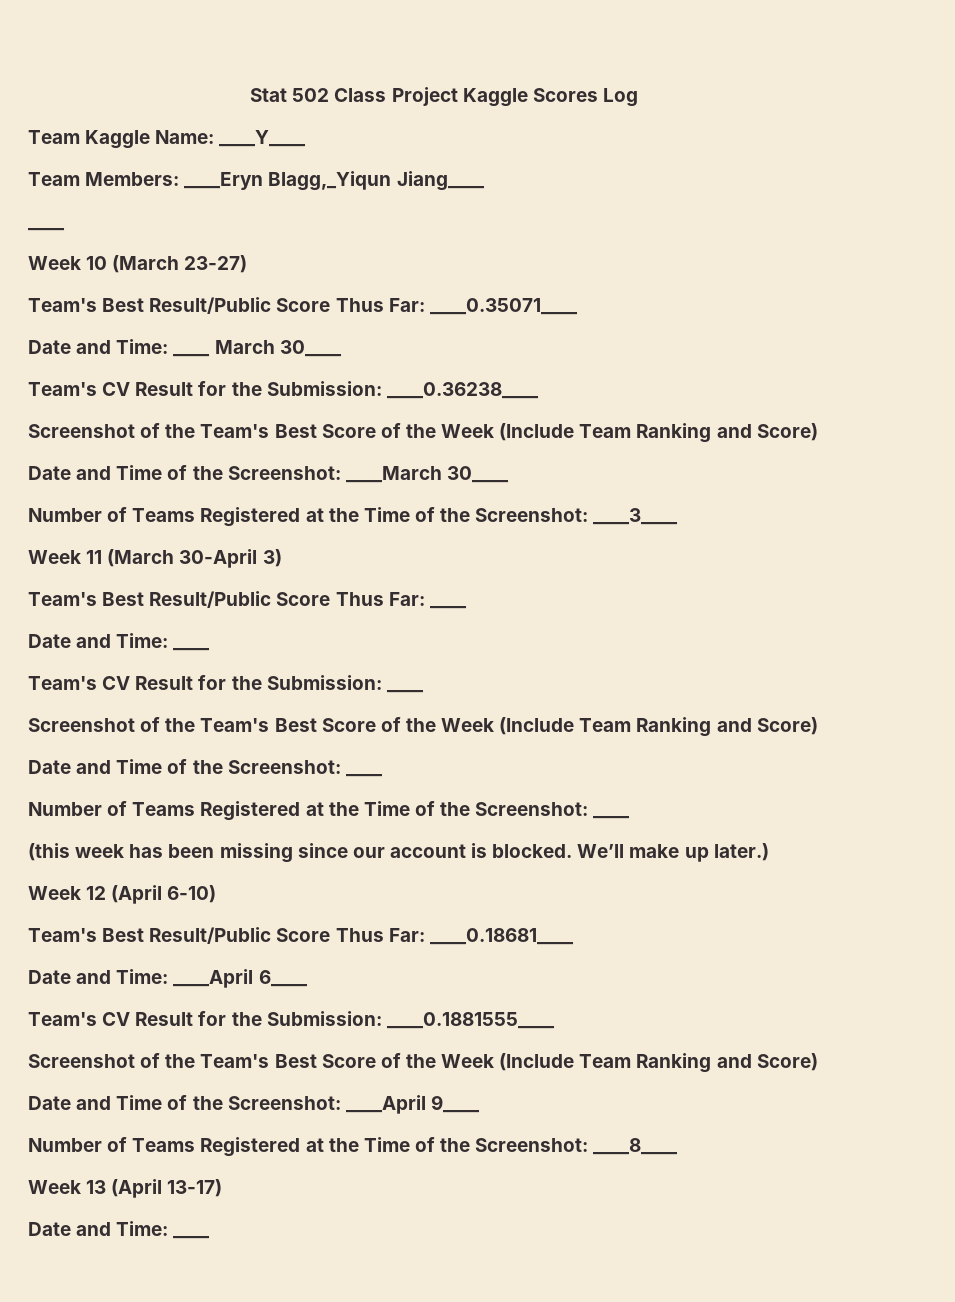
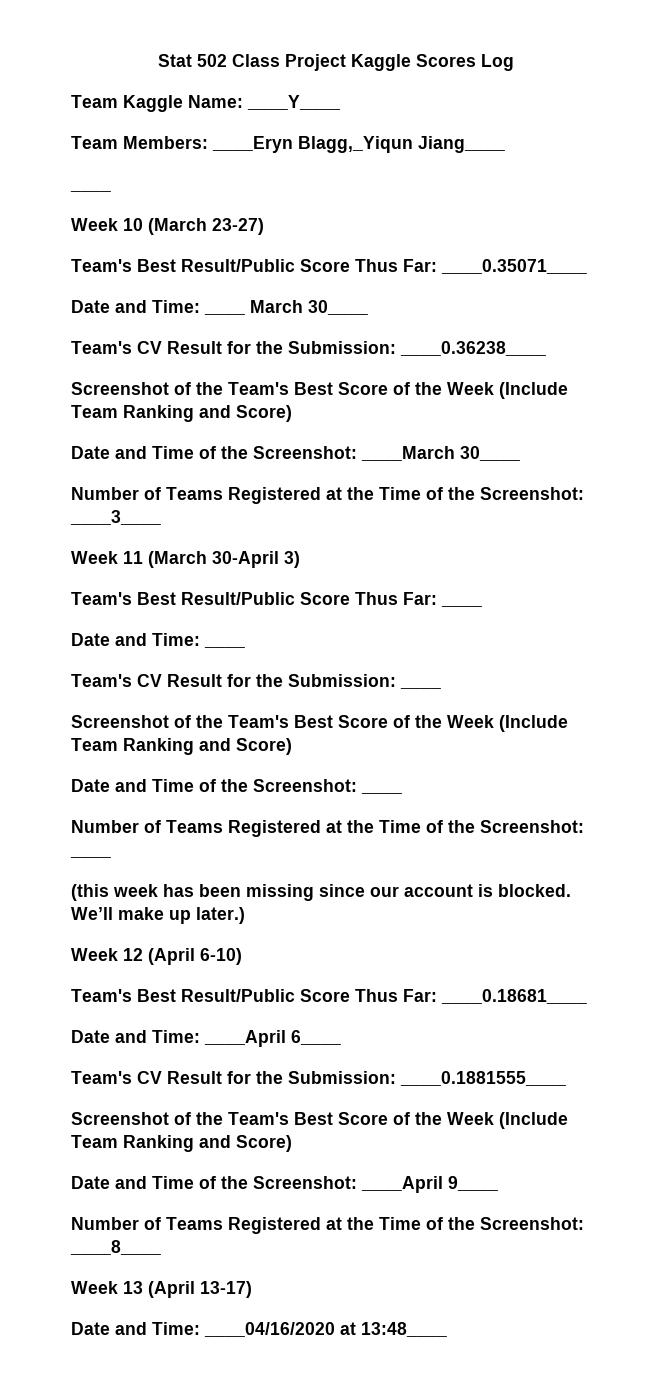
[173,1236,211,1239] ____ -> [204,1322,447,1337] ____04/16/2020 at 13:48____

